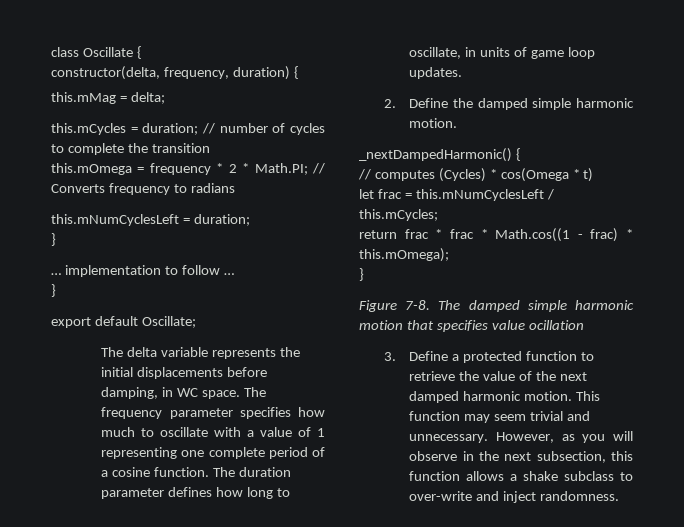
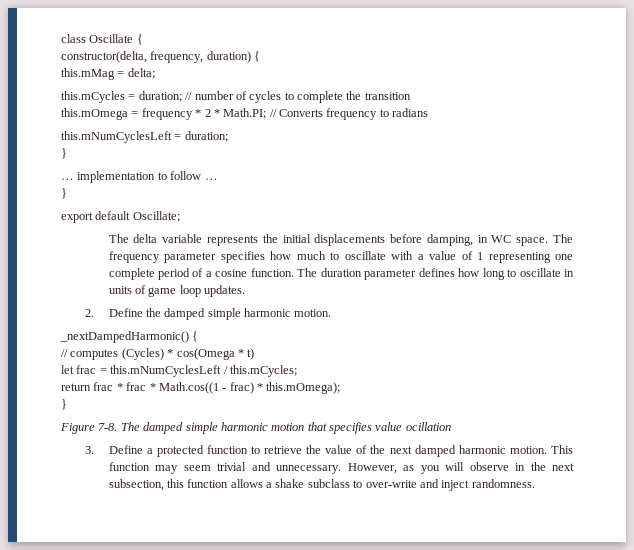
[409,47,462,59] oscillate, -> [519,268,561,277] oscillate

